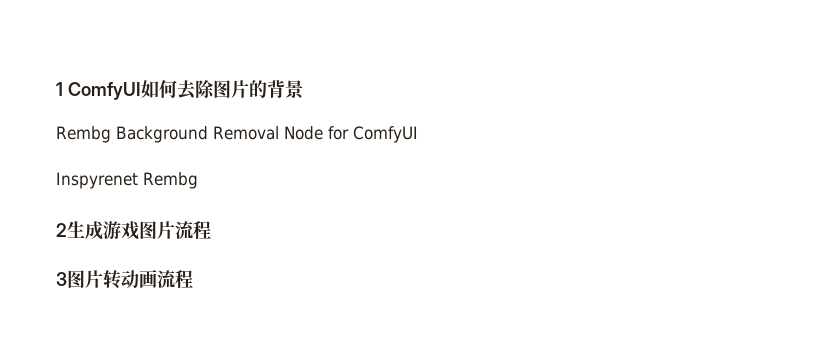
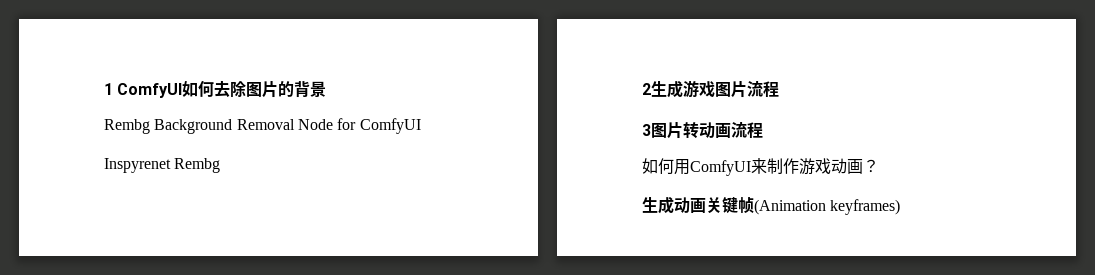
(193, 279) none -> [642,158,879,176] [642,196,901,215] // 如何用ComfyUI来制作游戏动画？ // 生成动画关键帧(Animation keyframes)

